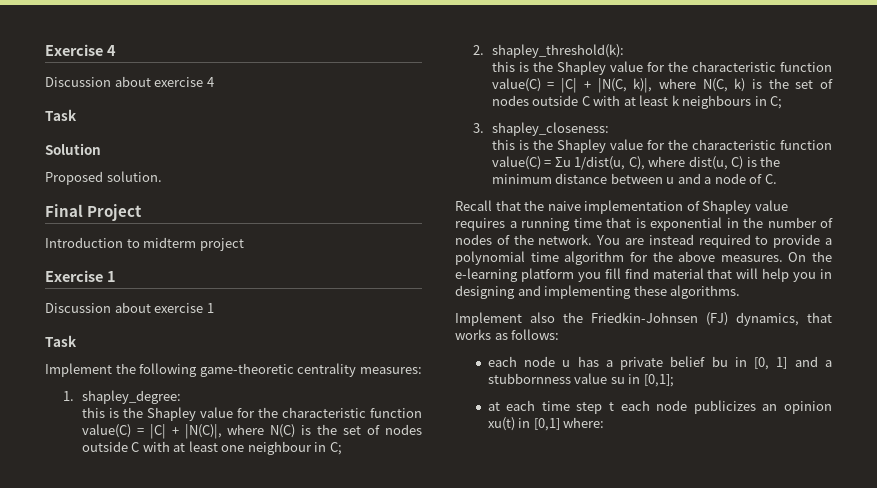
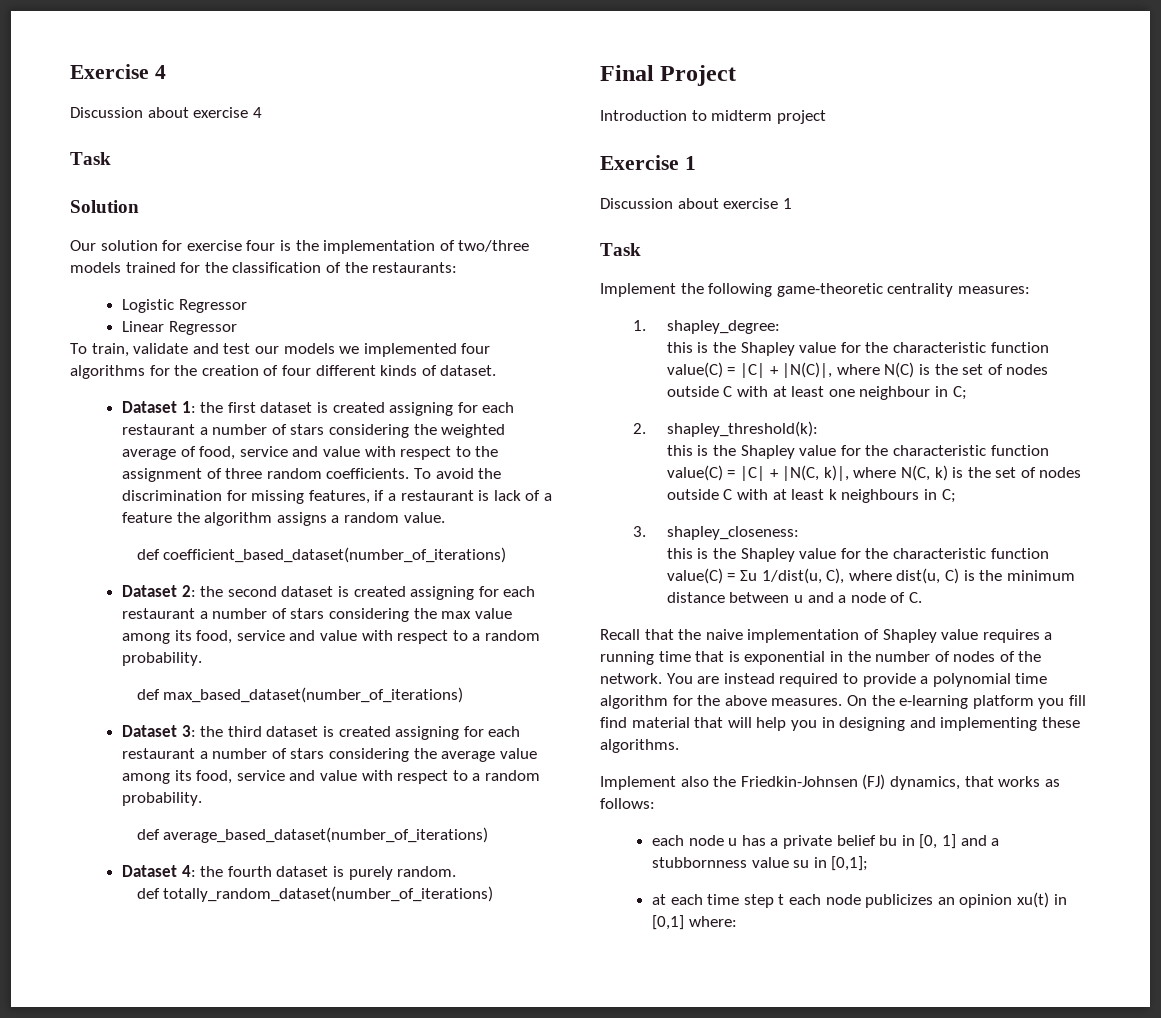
[45,171,162,185] Proposed solution. -> [70,240,530,254] [70,262,458,273] [122,299,247,313] [122,321,237,335] [70,343,491,357] [70,365,497,379] [122,401,515,416] [122,424,506,438] [122,446,499,460] [122,468,502,482] [122,490,552,504] [122,512,445,526] [136,547,507,563] [122,585,536,600] [122,608,512,622] [122,630,540,644] [122,652,203,666] [136,687,464,703] [122,725,521,740] [122,748,537,762] [122,770,540,784] [122,792,203,806] [136,827,489,843] [122,865,457,880] [136,886,494,902] Our solution for exercise four is the implementation of two/three models trained for the classification of the restaurants: // Logistic Regressor // Linear Regressor // To train, validate and test our models we implemented four algorithms for the creation of four different kinds of dataset. // Dataset 1: the first dataset is created assigning for each restaurant a number of stars considering the weighted average of food, service and value with respect to the assignment of three random coefficients. To avoid the discrimination for missing features, if a restaurant is lack of a feature the algorithm assigns a random value. // def coefficient_based_dataset(number_of_iterations) // Dataset 2: the second dataset is created assigning for each restaurant a number of stars considering the max value among its food, service and value with respect to a random probability. // def max_based_dataset(number_of_iterations) // Dataset 3: the third dataset is created assigning for each restaurant a number of stars considering the average value among its food, service and value with respect to a random probability. // def average_based_dataset(number_of_iterations) // Dataset 4: the fourth dataset is purely random. // def totally_random_dataset(number_of_iterations)

